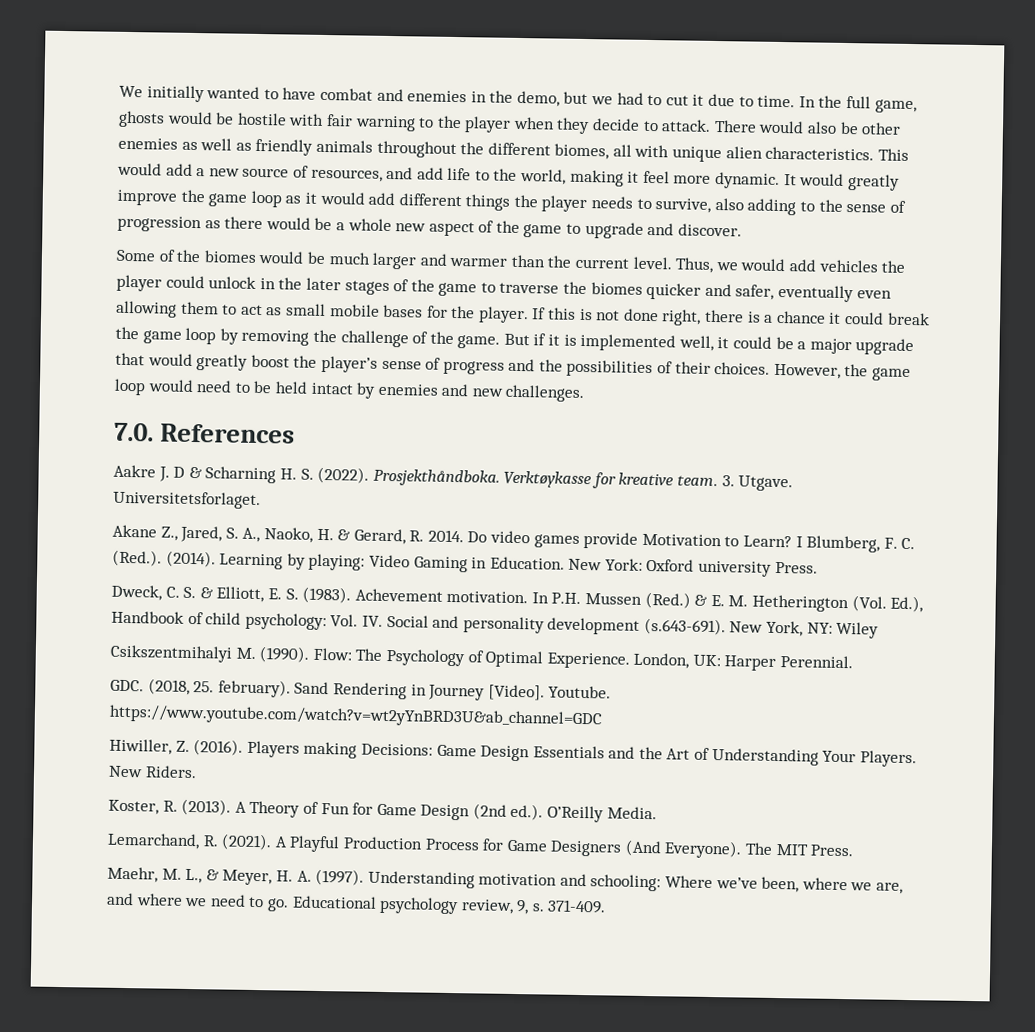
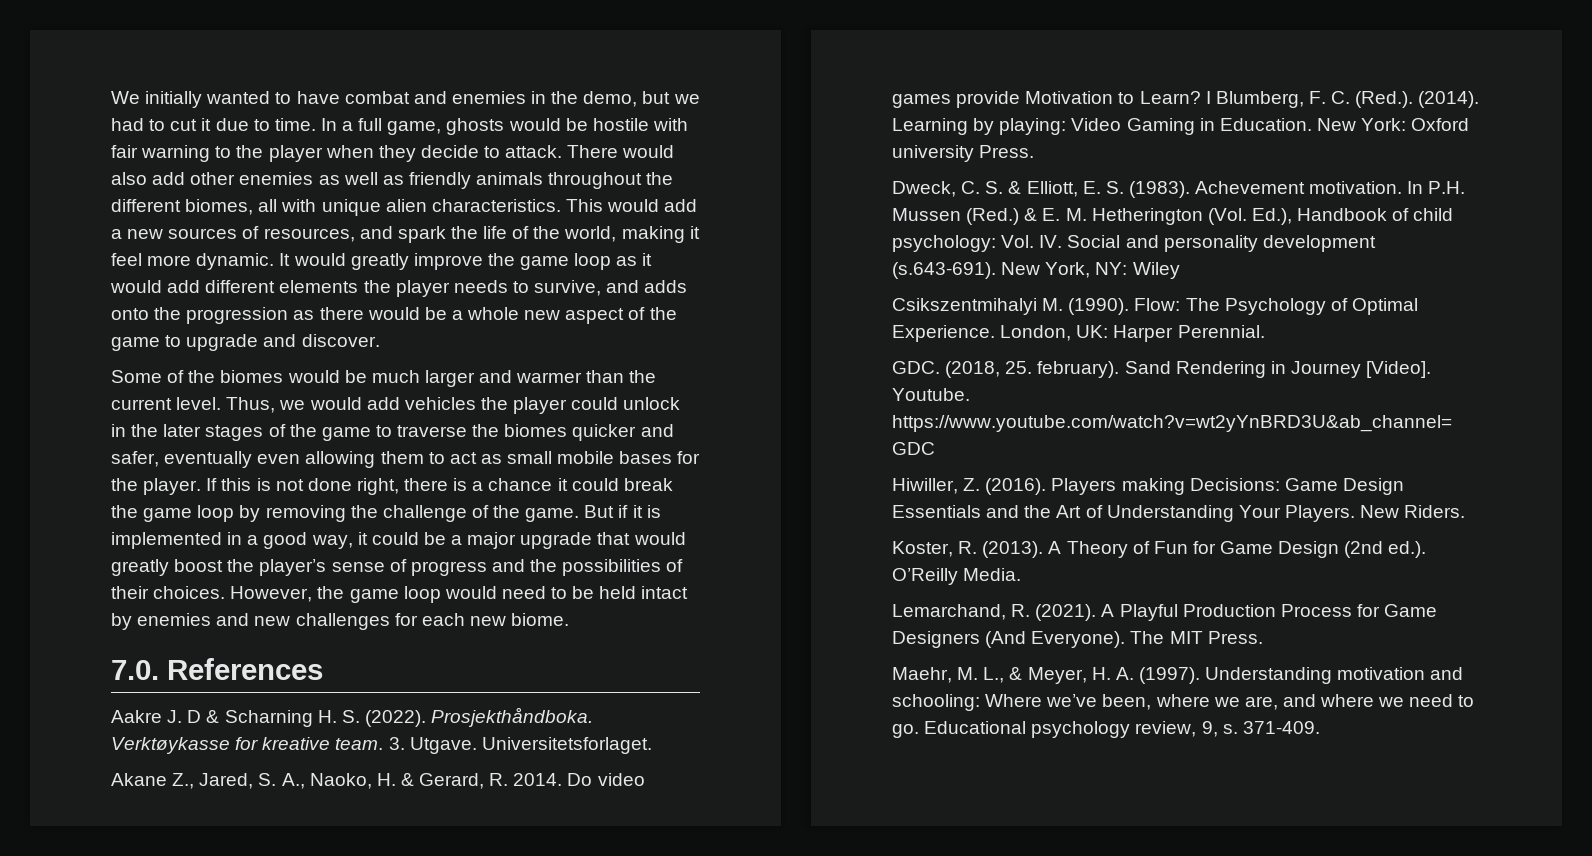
[818,95,843,108] the -> [342,121,354,131] a
[839,121,859,135] be -> [152,172,186,185] add
[242,167,290,178] source -> [168,228,238,239] sources
[416,167,490,181] add life to -> [397,226,530,243] spark the life of
[465,194,511,211] things -> [279,280,359,293] elements
[714,197,906,216] also adding to the sense of -> [606,280,688,293] [111,307,182,320] and adds onto the
[678,335,714,351] well, -> [227,532,353,549] in a good way,
[505,384,586,403] challenges. -> [295,613,570,630] challenges for each new biome.

